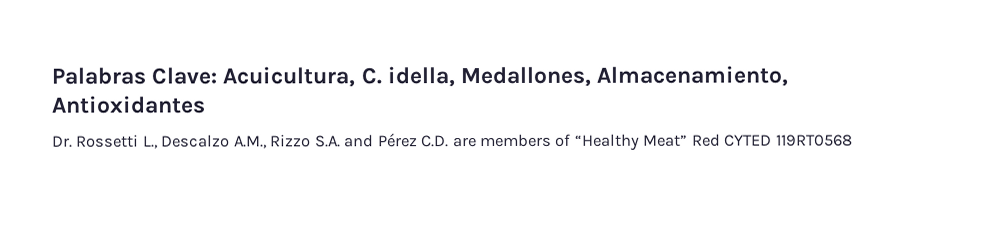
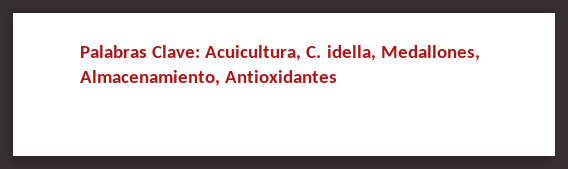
[52,133,853,151] // Dr. Rossetti L., Descalzo A.M., Rizzo S.A. and Pérez C.D. are members of “Healthy Meat” Red CYTED 119RT0568 -> (338, 76) none

